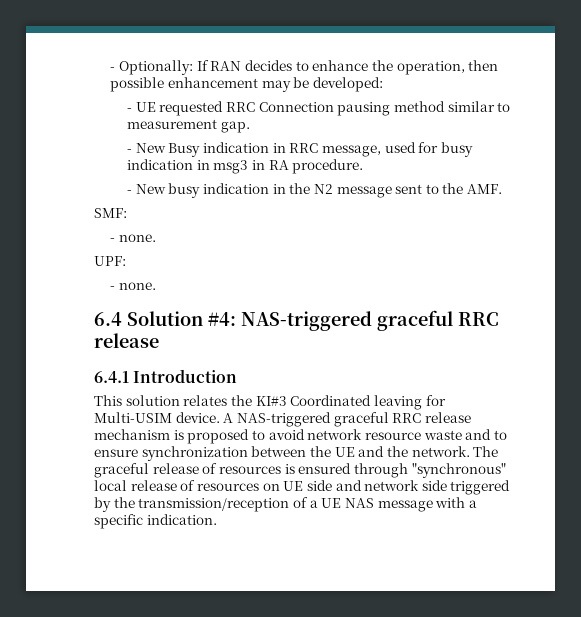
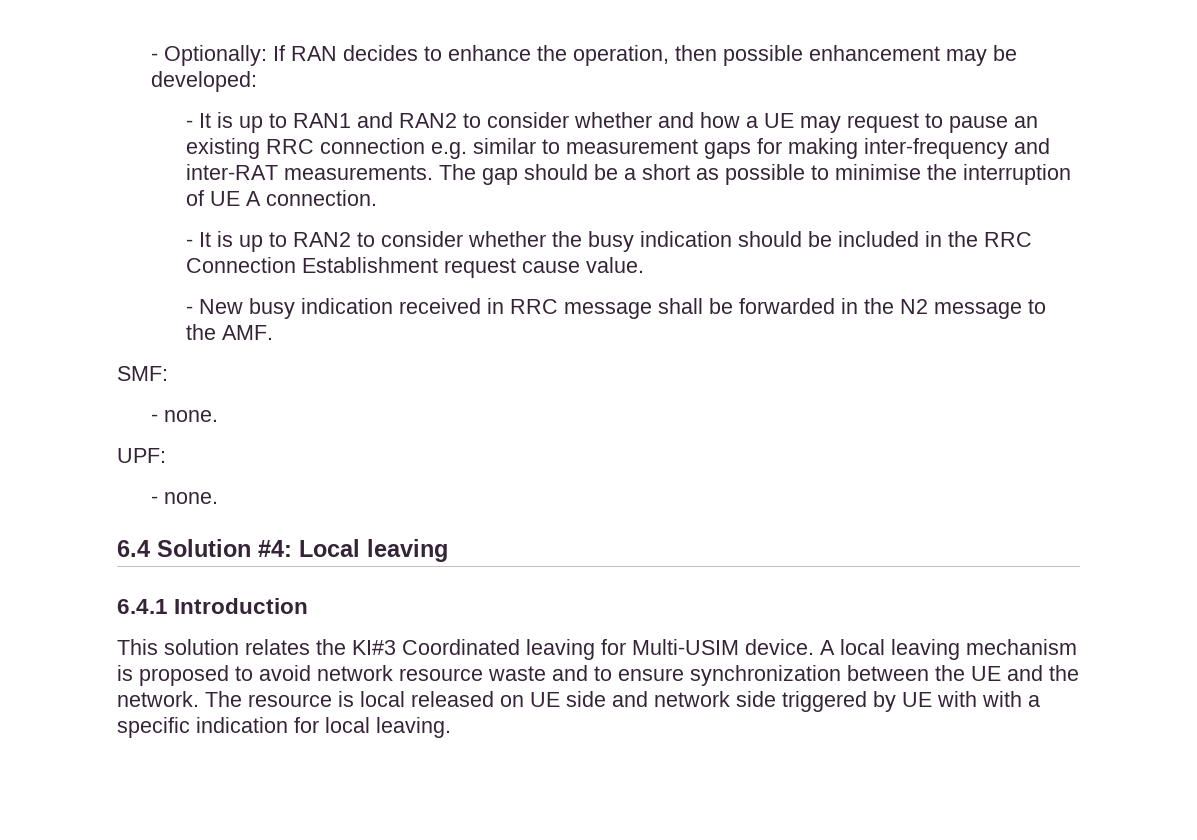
[135,101,511,116] [126,119,250,133] [126,142,473,157] [126,159,364,174] [126,183,269,198] UE requested RRC Connection pausing method similar to measurement gap. // - New Busy indication in RRC message, used for busy indication in msg3 in RA procedure. // - New busy indication -> [198,112,1038,133] [185,138,1050,159] [185,164,1071,185] [185,190,377,206] [185,231,1032,252] [185,257,644,278] [185,298,835,319] It is up to RAN1 and RAN2 to consider whether and how a UE may request to pause an existing RRC connection e.g. similar to measurement gaps for making inter-frequency and inter-RAT measurements. The gap should be a short as possible to minimise the interruption of UE A connection. // - It is up to RAN2 to consider whether the busy indication should be included in the RRC Connection Establishment request cause value. // - New busy indication received in RRC message shall be forwarded
[395,184,423,194] sent -> (1022, 310) none
[241,310,499,331] [94,333,159,348] NAS-triggered graceful RRC release -> [299,539,448,562] Local leaving
[236,412,471,427] NAS-triggered graceful RRC release -> [840,639,960,660] local leaving
[94,463,506,478] [94,480,259,491] graceful release of resources is ensured through "synchronous" local release of resources -> [248,691,494,707] resource is local released
[113,497,477,512] [94,514,217,529] the transmission/reception of a UE NAS message with a specific indication. -> [902,691,1040,707] [117,717,451,738] UE with with a specific indication for local leaving.

